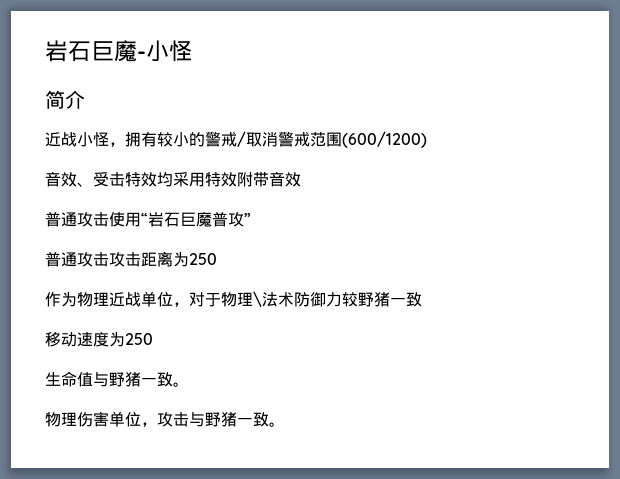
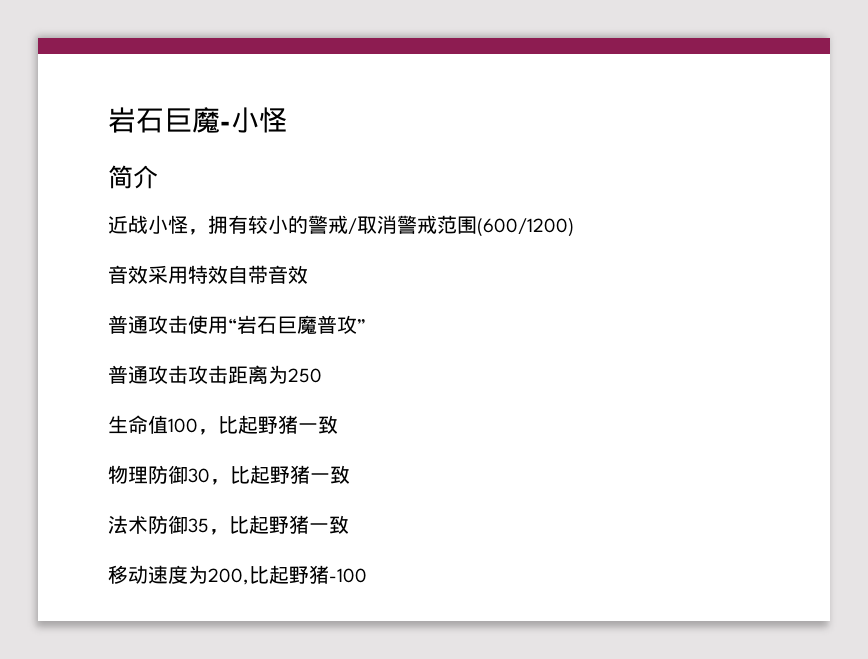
[77,172,173,187] 、受击特效均 -> (148, 274) none
[237,172,253,187] 附 -> [228,265,248,284] 自
[45,291,358,307] 作为物理近战单位，对于物理\法术防御力较 -> [108,415,338,435] [108,465,350,485] [108,515,269,535] 生命值100，比起野猪一致 // 物理防御30，比起野猪一致 // 法术防御35，比起
[125,333,153,345] [45,371,189,387] [45,411,285,427] 250 // 生命值与野猪一致。 // 物理伤害单位，攻击与野猪一致。 -> [208,565,367,585] 200,比起野猪-100

